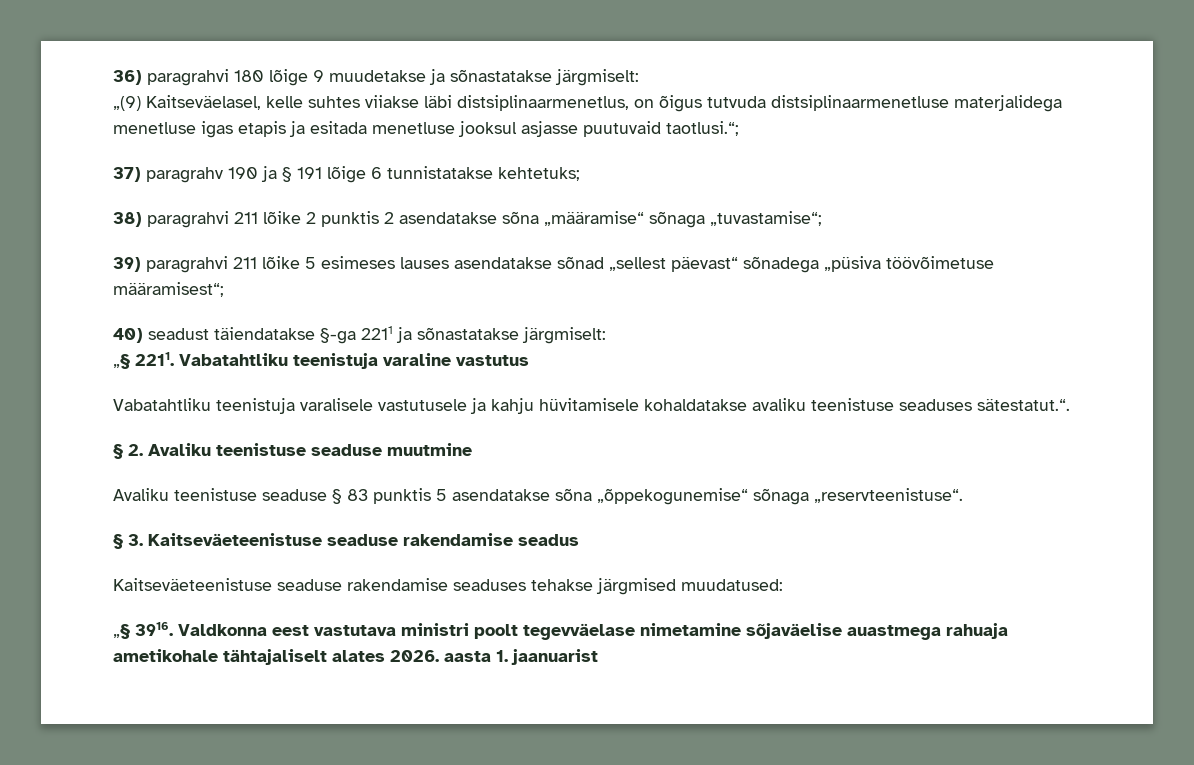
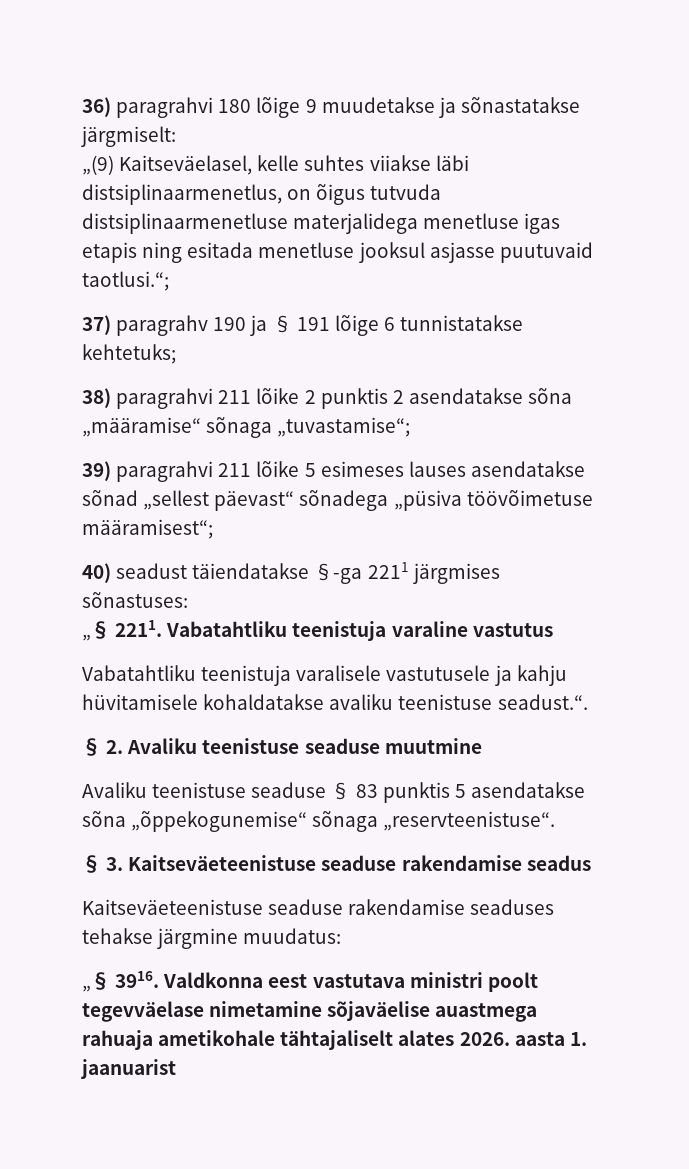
[289,121,305,137] ja -> [142,242,183,263] ning
[396,327,606,344] ja sõnastatakse järgmiselt: -> [412,563,500,584] [82,592,188,608] järgmises sõnastuses:
[899,398,1070,411] seaduses sätestatut.“. -> [497,694,588,710] seadust.“.
[596,578,783,595] järgmised muudatused: -> [157,928,342,949] järgmine muudatus:

